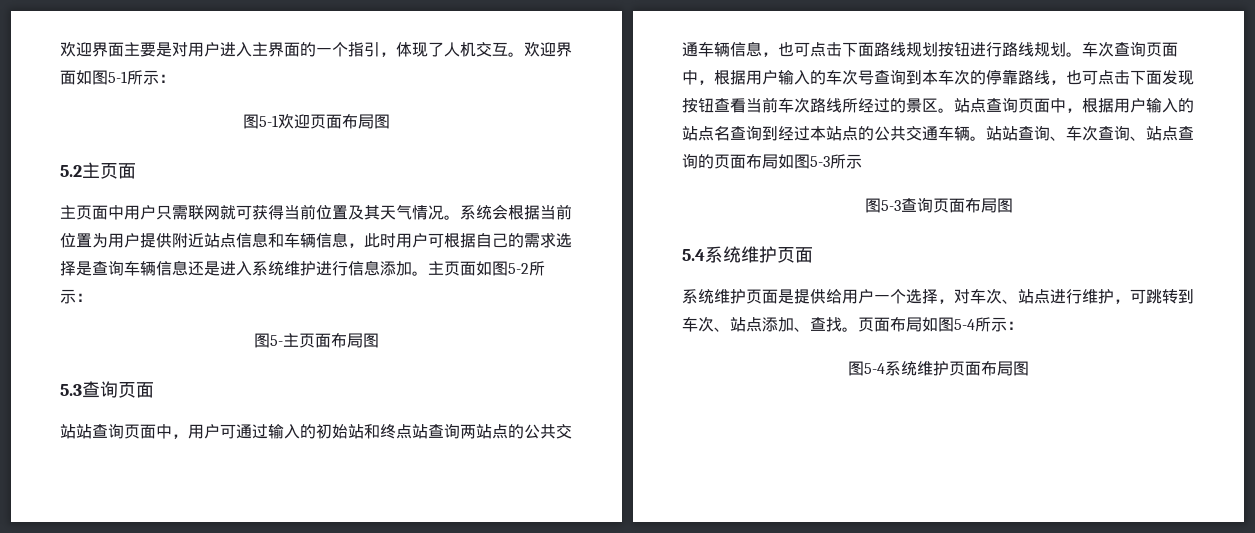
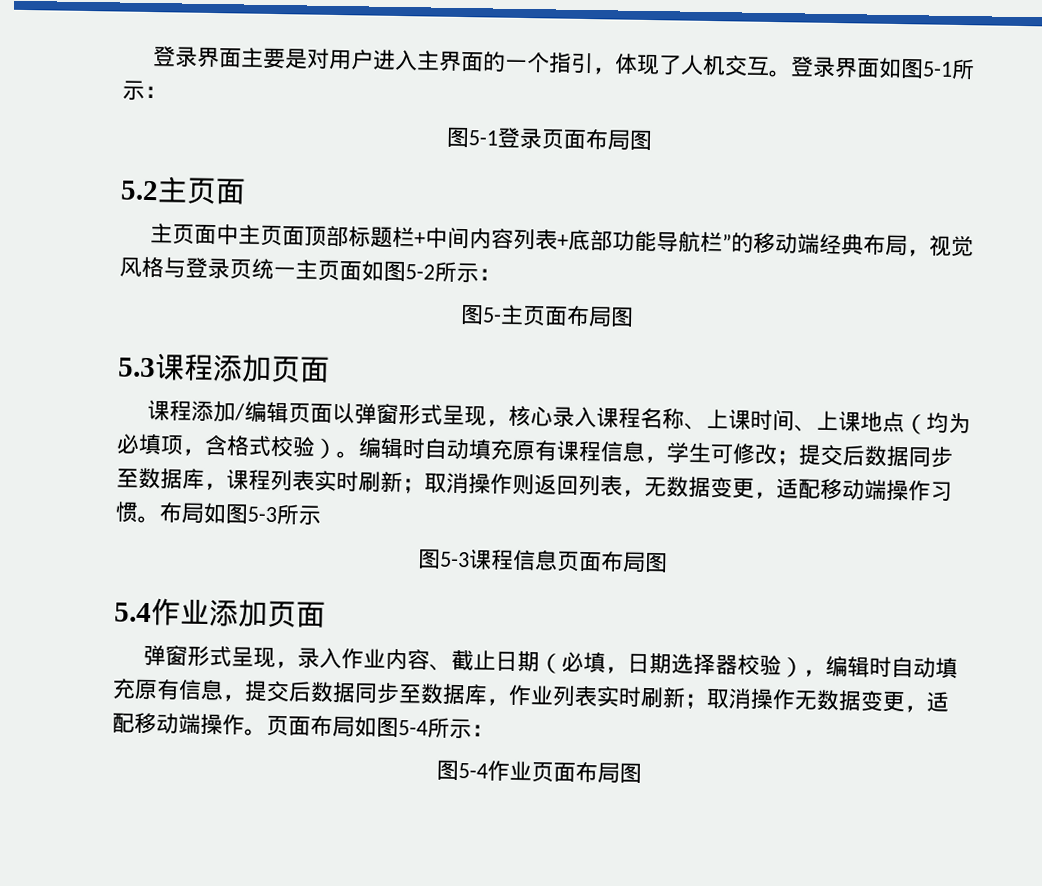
[60,41,92,57] 欢迎 -> [152,46,198,68] 登录
[524,41,556,57] 欢迎 -> [789,56,836,78] 登录
[278,113,310,129] 欢迎 -> [497,127,543,150] 登录
[124,204,572,220] [60,232,572,248] [60,260,428,276] 用户只需联网就可获得当前位置及其天气情况。系统会根据当前位置为用户提供附近站点信息和车辆信息，此时用户可根据自己的需求选择是查询车辆信息还是进入系统维护进行信息添加。 -> [237,224,974,257] [119,256,296,280] 主页面顶部标题栏+中间内容列表+底部功能导航栏”的移动端经典布局，视觉风格与登录页统一
[82,381,154,398] [60,423,572,439] [682,41,1178,57] [682,69,1194,85] [682,97,1194,113] [682,125,1194,141] [682,153,746,169] 查询页面 // 站站查询页面中，用户可通过输入的初始站和终点站查询两站点的公共交通车辆信息，也可点击下面路线规划按钮进行路线规划。车次查询页面中，根据用户输入的车次号查询到本车次的停靠路线，也可点击下面发现按钮查看当前车次路线所经过的景区。站点查询页面中，根据用户输入的站点名查询到经过本站点的公共交通车辆。站站查询、车次查询、站点查询的页面 -> [154,353,330,383] [146,399,971,435] [116,433,953,468] [116,467,953,502] [115,501,160,524] 课程添加页面 // 课程添加/编辑页面以弹窗形式呈现，核心录入课程名称、上课时间、上课地点（均为必填项，含格式校验）。编辑时自动填充原有课程信息，学生可修改；提交后数据同步至数据库，课程列表实时刷新；取消操作则返回列表，无数据变更，适配移动端操作习惯。
[900,197,933,213] 查询 -> [468,549,558,571] 课程信息
[705,246,813,263] [682,288,1194,304] [682,316,842,332] 系统维护页面 // 系统维护页面是提供给用户一个选择，对车次、站点进行维护，可跳转到车次、站点添加、查找 -> [151,598,326,628] [142,644,958,680] [112,678,950,713] [112,712,245,735] 作业添加页面 // 弹窗形式呈现，录入作业内容、截止日期（必填，日期选择器校验），编辑时自动填充原有信息，提交后数据同步至数据库，作业列表实时刷新；取消操作无数据变更，适配移动端操作
[885,361,949,376] 系统维护 -> [487,760,532,781] 作业

